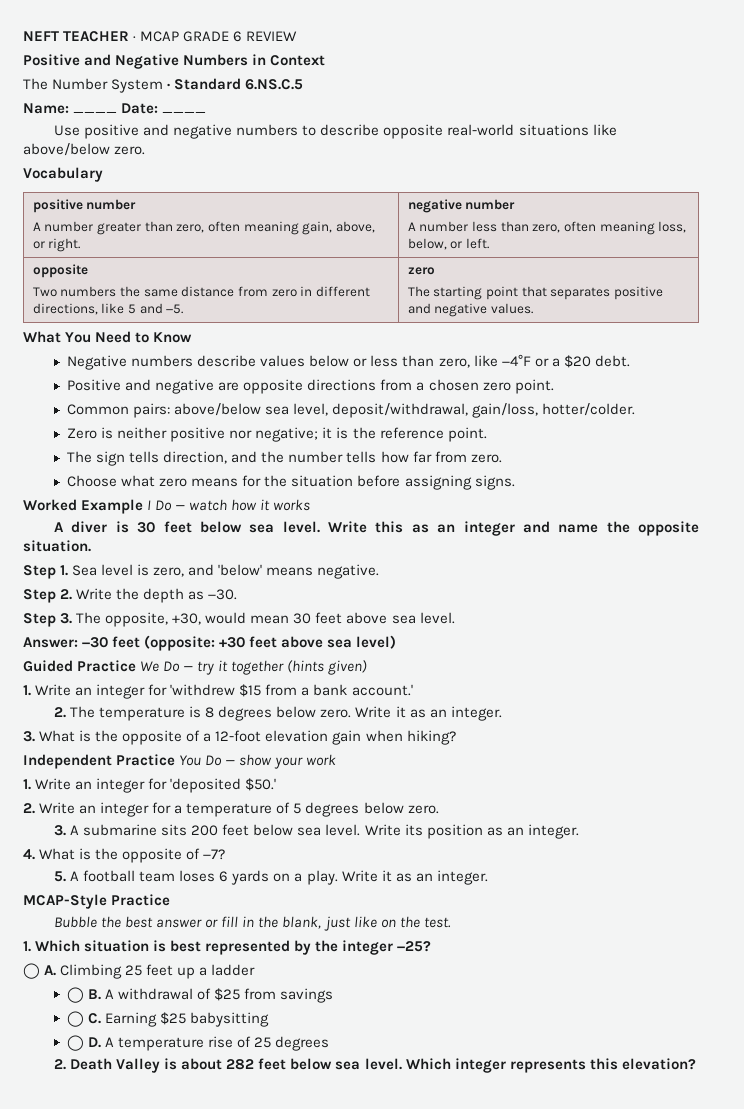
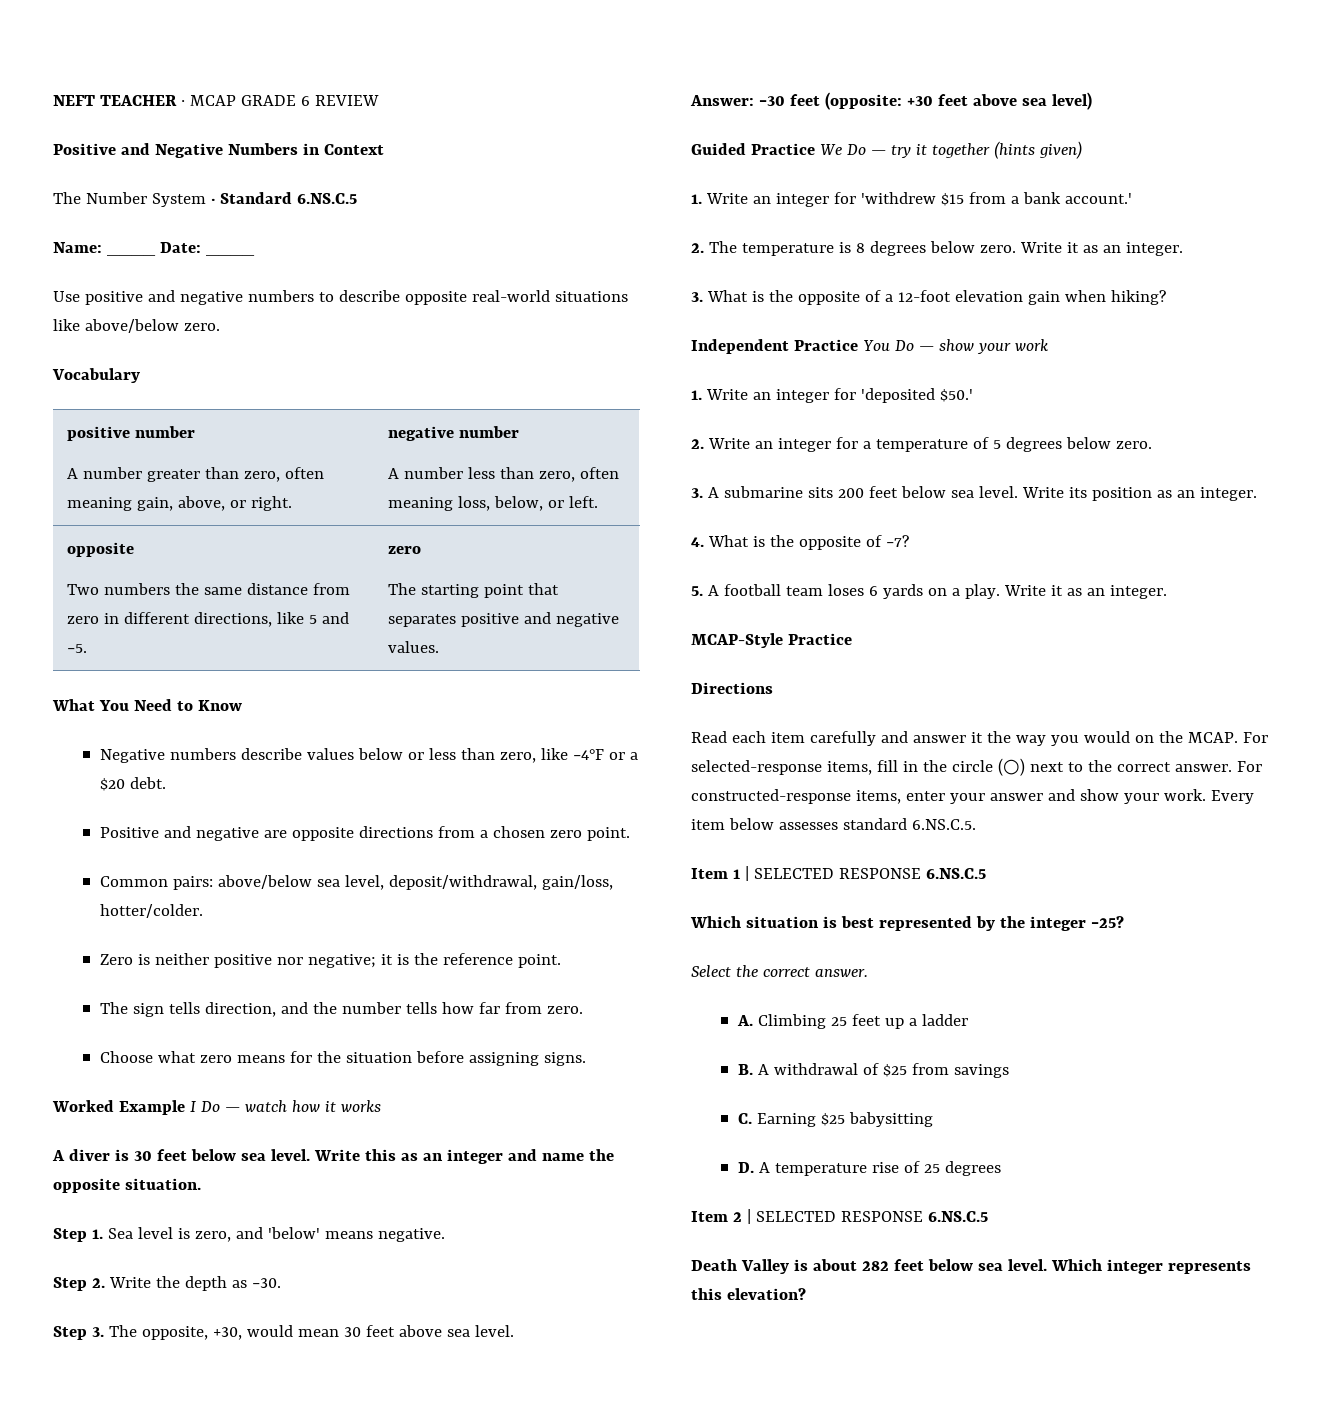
[54,916,451,931] [23,941,31,952] Bubble the best answer or fill in the blank, just like on the test. // 1. -> [691,682,773,694] [691,731,1268,746] [691,758,1262,776] [691,789,1254,804] [691,818,976,830] [691,866,986,881] Directions // Read each item carefully and answer it the way you would on the MCAP. For selected-response items, fill in the circle (○) next to the correct answer. For constructed-response items, enter your answer and show your work. Every item below assesses standard 6.NS.C.5. // Item 1 | SELECTED RESPONSE 6.NS.C.5 //
[23,963,40,979] ◯ -> [691,965,868,977] Select the correct answer. //
[67,987,85,1003] ◯ -> (968, 1020) none
[67,1011,85,1027] ◯ -> (1009, 1071) none
[67,1035,85,1051] ◯ -> (933, 1119) none
[54,1059,67,1070] 2. -> [691,1209,988,1224] Item 2 | SELECTED RESPONSE 6.NS.C.5 //

